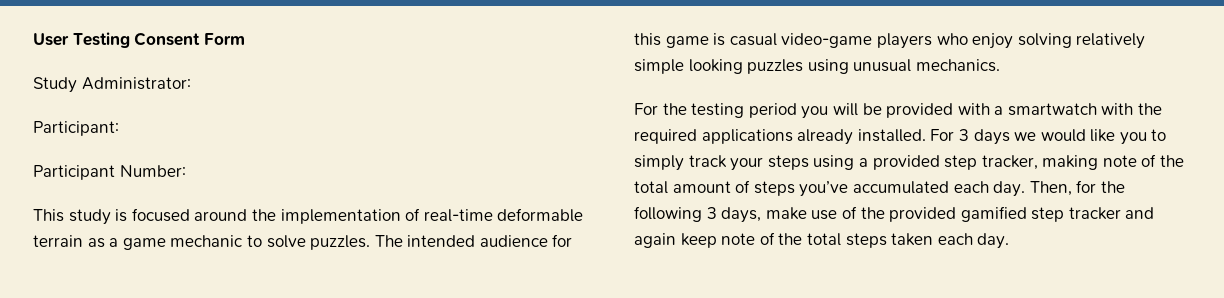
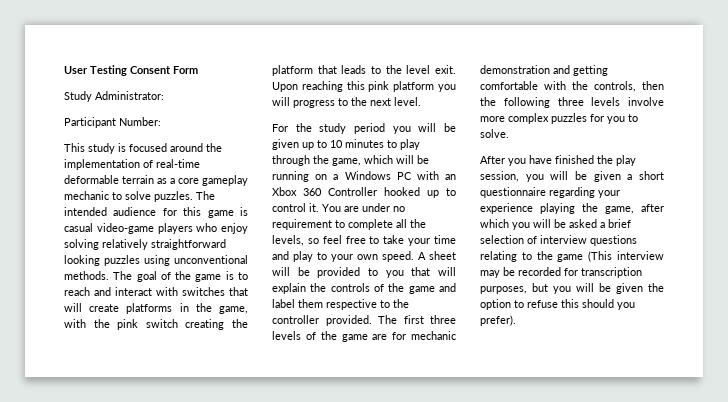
[33,121,119,136] // Participant: -> (164, 95) none
[122,238,166,250] game -> [178,175,248,186] core gameplay
[634,59,684,74] simple -> [151,239,226,250] straightforward
[853,59,1000,72] unusual mechanics. -> [174,255,248,264] [64,271,248,282] [64,287,248,296] [64,303,248,314] [64,319,248,330] [272,65,456,76] [272,81,456,92] [272,97,421,108] unconventional methods. The goal of the game is to reach and interact with switches that will create platforms in the game, with the pink switch creating the platform that leads to the level exit. Upon reaching this pink platform you will progress to the next level.
[691,103,745,118] testing -> [319,123,347,134] study
[886,103,1163,118] [634,129,1167,145] [634,154,1185,171] [634,180,1125,197] [634,206,1155,223] [634,232,1010,249] provided with a smartwatch with the required applications already installed. For 3 days we would like you to simply track your steps using a provided step tracker, making note of the total amount of steps you’ve accumulated each day. Then, for the following 3 days, make use of the provided gamified step tracker and again keep note of the total steps taken each day. -> [272,139,420,150] [272,155,429,166] [272,171,456,182] [272,187,456,198] [272,203,405,212] [272,219,426,230] [272,235,456,246] [272,251,456,262] [272,267,456,278] [272,283,456,294] [272,299,409,310] [272,315,456,326] [272,331,456,342] [480,65,608,76] [480,81,664,92] [480,97,664,108] [480,113,638,124] [480,129,509,138] [480,155,636,166] [480,171,664,182] [480,187,620,198] [480,203,664,214] [480,219,631,230] [480,235,637,246] [480,251,664,262] [480,267,642,278] [480,283,664,294] [480,299,635,310] [480,315,516,326] given up to 10 minutes to play through the game, which will be running on a Windows PC with an Xbox 360 Controller hooked up to control it. You are under no requirement to complete all the levels, so feel free to take your time and play to your own speed. A sheet will be provided to you that will explain the controls of the game and label them respective to the controller provided. The first three levels of the game are for mechanic demonstration and getting comfortable with the controls, then the following three levels involve more complex puzzles for you to solve. // After you have finished the play session, you will be given a short questionnaire regarding your experience playing the game, after which you will be asked a brief selection of interview questions relating to the game (This interview may be recorded for transcription purposes, but you will be given the option to refuse this should you prefer).

